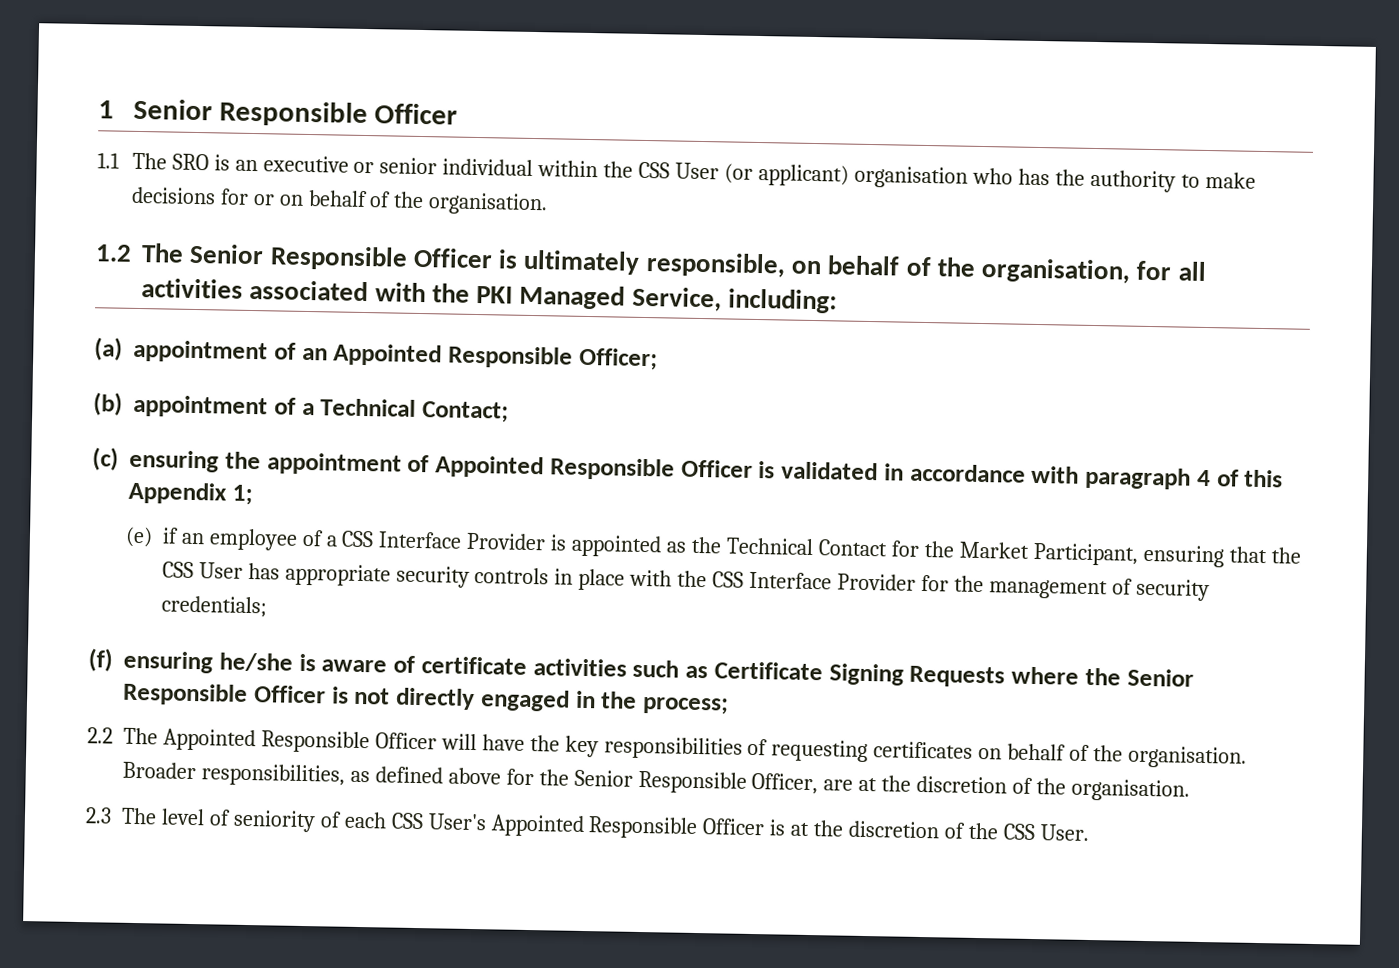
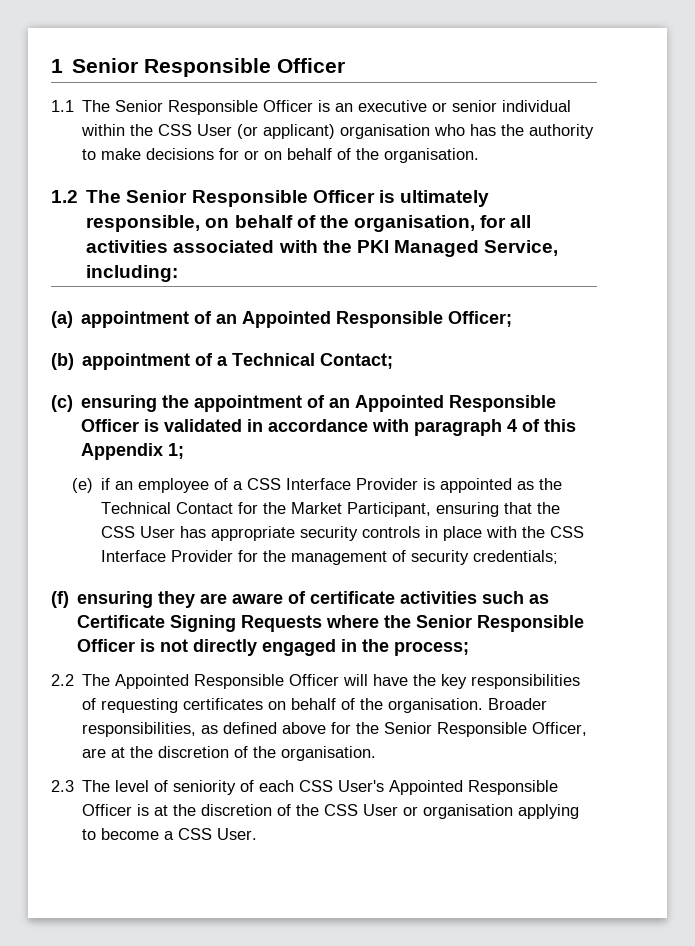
[171,153,209,171] SRO -> [115,100,314,115] Senior Responsible Officer
(430, 463) none -> [329,398,351,408] an
[218,652,316,672] he/she is -> [158,591,228,608] they are
(1036, 832) none -> [363,804,580,819] [82,828,213,840] User or organisation applying to become a CSS

